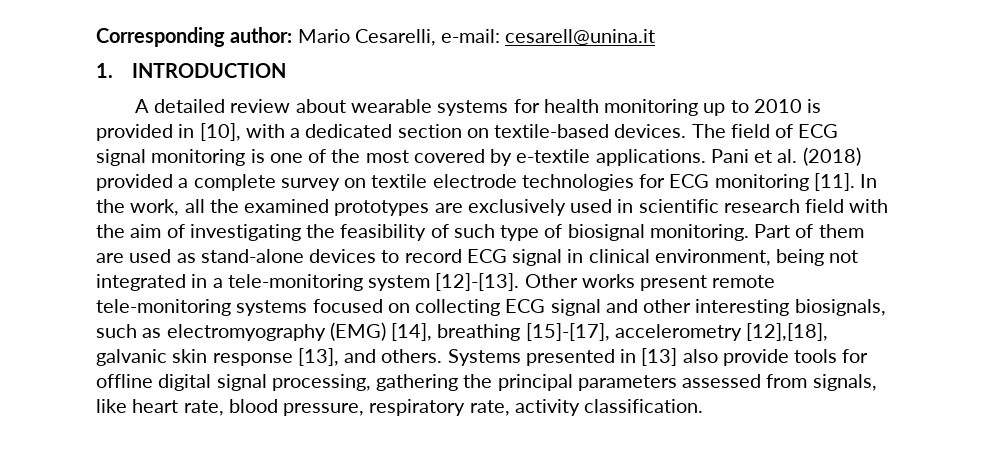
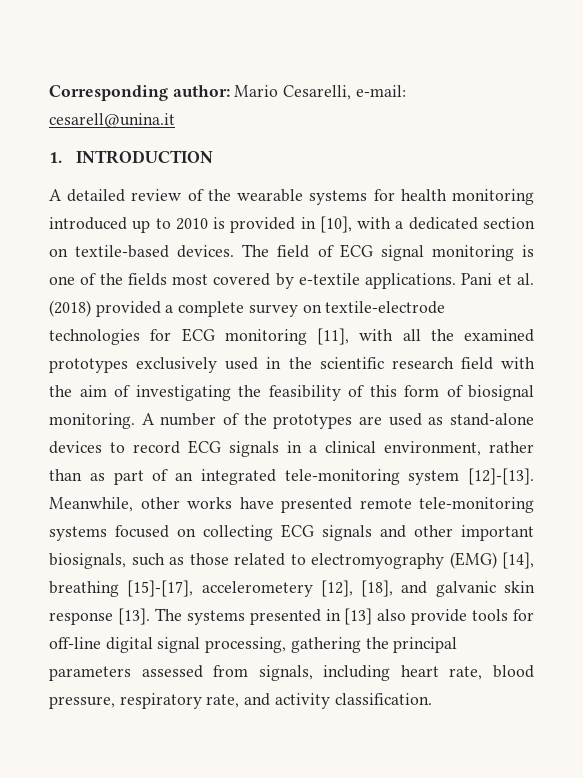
[295,99,346,113] about -> [187,189,231,201] of the
(699, 107) none -> [49,217,127,230] introduced
(361, 156) none -> [127,273,167,286] fields
[371,174,517,188] textile electrode -> [325,301,446,314] textile-electrode
[813,173,878,191] [96,199,180,216] [11]. In the work, -> [317,328,394,345] [11], with
[434,203,463,213] are -> (128, 365) none
(634, 206) none -> [288,357,312,369] the
[453,224,540,241] such type -> [369,385,439,397] this form
[754,224,864,238] Part of them -> [141,413,353,429] A number of the prototypes
[512,249,859,266] [96,273,708,291] signal in clinical environment, being not integrated in a tele-monitoring system [12]-[13]. Other works present -> [229,441,534,457] [49,468,534,485] [49,497,352,513] signals in a clinical environment, rather than as part of an integrated tele-monitoring system [12]-[13]. Meanwhile, other works have presented
[550,299,601,316] signal -> [322,525,372,541] signals
[695,299,790,316] interesting -> [461,525,534,541] important
(162, 333) none -> [189,553,306,566] those related to
[614,323,829,341] [96,348,521,366] accelerometry [12],[18], galvanic skin response [13], and others. Systems -> [201,580,535,597] [49,608,245,625] accelerometery [12], [18], and galvanic skin response [13]. The systems
[96,374,153,388] offline -> [49,637,101,649] off-line
[96,399,127,413] like -> [323,665,391,681] including
(510, 408) none -> [244,693,271,706] and

